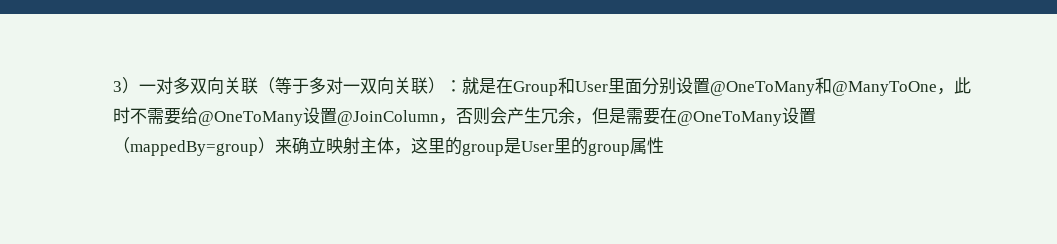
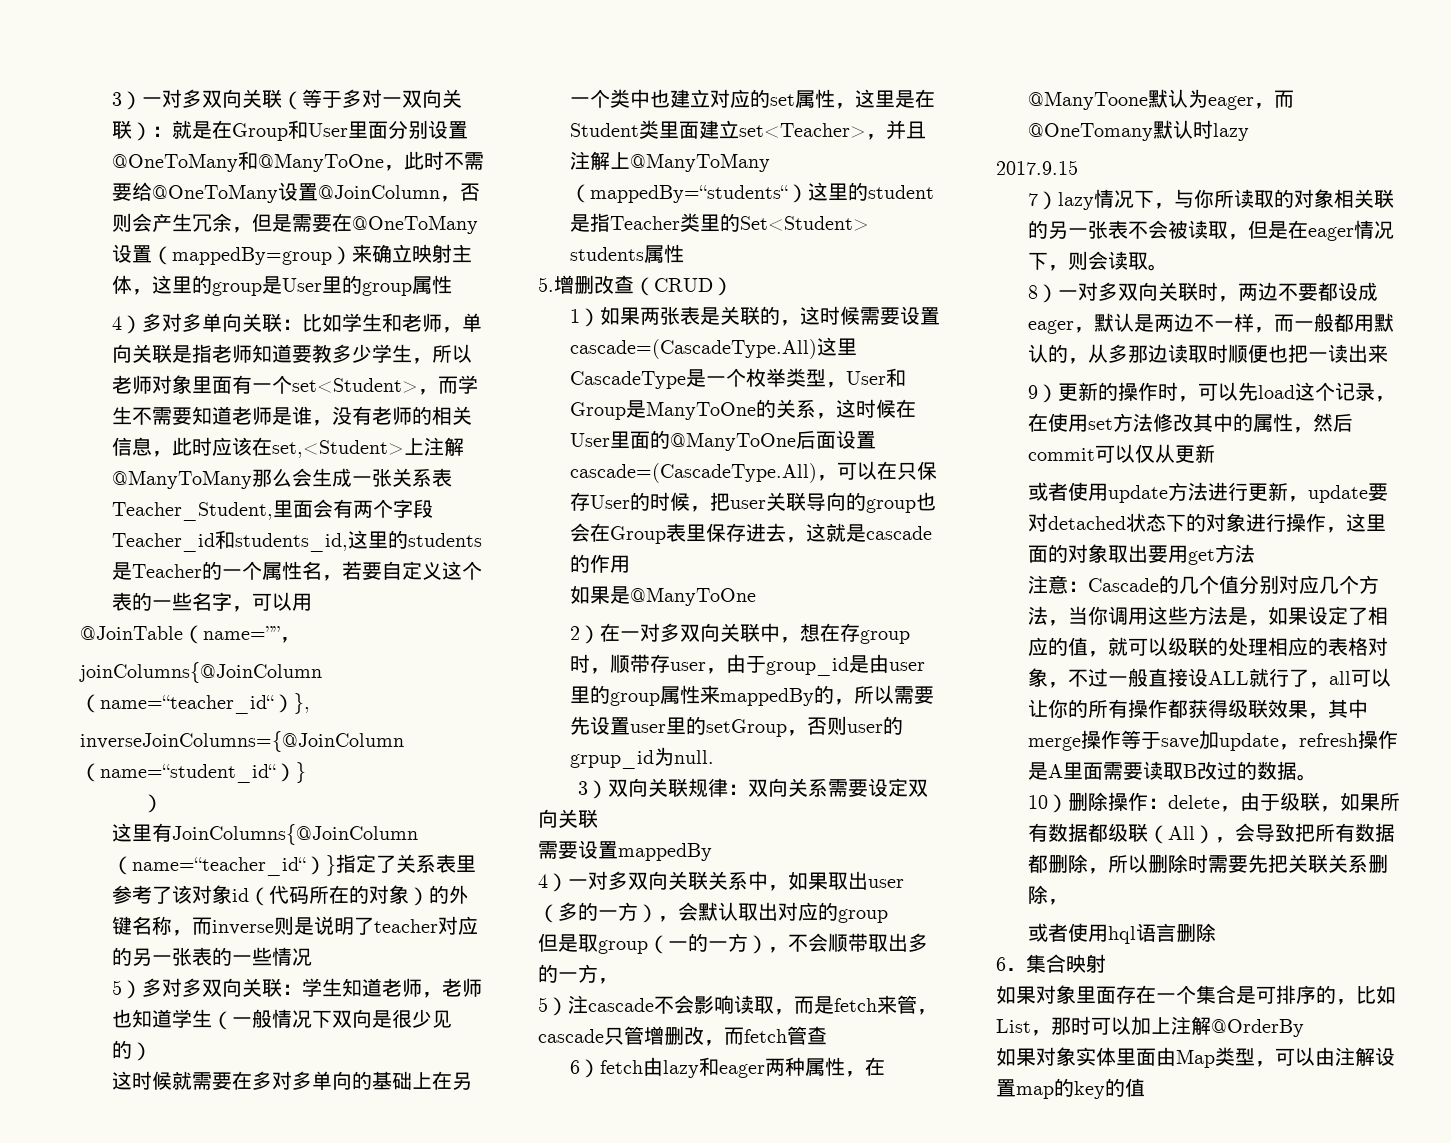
(665, 145) none -> [111,313,482,334] [111,344,472,364] [111,375,478,395] [111,406,472,426] [111,437,464,458] [111,468,452,489] [111,499,433,521] [111,530,482,552] [111,561,482,581] [111,592,312,612] [80,625,300,644] [79,662,322,683] [80,693,310,714] [80,731,404,752] [80,762,306,783] [143,794,164,813] [111,823,418,845] [111,854,476,876] [111,885,469,906] [111,916,478,936] [111,947,312,966] [111,978,482,999] [111,1009,452,1030] [111,1040,152,1061] [111,1071,472,1090] [569,89,935,109] [569,120,926,140] [569,151,770,172] [569,182,934,203] [569,213,869,232] [569,244,684,263] [538,275,733,296] [569,306,940,327] [569,337,857,359] [569,368,906,389] [569,399,916,420] [569,430,876,451] [569,461,937,483] [569,492,936,513] [569,523,932,544] [569,554,630,573] [569,585,756,606] [569,623,910,644] [569,654,925,676] [569,685,934,706] [569,716,903,737] [569,747,714,769] [577,778,928,799] [538,809,598,828] [538,840,712,861] [538,871,904,892] [538,902,888,923] [538,933,928,954] [538,964,618,984] [538,995,937,1016] [538,1026,827,1046] [569,1057,885,1078] [1027,89,1294,110] [1027,120,1249,141] [996,160,1078,175] [1027,189,1394,210] [1027,220,1394,241] [1027,251,1168,271] [1027,282,1378,303] [1027,313,1394,334] [1027,344,1388,364] [1027,382,1395,403] [1027,413,1353,433] [1027,444,1215,463] [1027,482,1388,503] [1027,513,1386,533] [1027,544,1255,565] [1027,575,1379,594] [1027,606,1388,626] [1027,637,1388,657] [1027,668,1391,688] [1027,699,1368,719] [1027,730,1398,751] [1027,761,1317,781] [1027,792,1400,813] [1027,823,1395,844] [1027,854,1388,874] [1027,885,1068,905] [1027,923,1216,944] [996,954,1106,973] [996,985,1396,1005] [996,1016,1304,1037] [996,1047,1395,1068] [996,1078,1145,1099] // 4）多对多单向关联：比如学生和老师，单向关联是指老师知道要教多少学生，所以老师对象里面有一个set<Student>，而学生不需要知道老师是谁，没有老师的相关信息，此时应该在set,<Student>上注解@ManyToMany那么会生成一张关系表Teacher_Student,里面会有两个字段Teacher_id和students_id,这里的students是Teacher的一个属性名，若要自定义这个表的一些名字，可以用 // @JoinTable（name=””， // joinColumns{@JoinColumn（name=“teacher_id“）}, // inverseJoinColumns={@JoinColumn（name=“student_id“）} // ） // 这里有JoinColumns{@JoinColumn（name=“teacher_id“）}指定了关系表里参考了该对象id（代码所在的对象）的外键名称，而inverse则是说明了teacher对应的另一张表的一些情况 // 5）多对多双向关联：学生知道老师，老师也知道学生（一般情况下双向是很少见的） // 这时候就需要在多对多单向的基础上在另一个类中也建立对应的set属性，这里是在Student类里面建立set<Teacher>，并且注解上@ManyToMany（mappedBy=“students“）这里的student是指Teacher类里的Set<Student> students属性 // 5.增删改查（CRUD） // 1）如果两张表是关联的，这时候需要设置cascade=(CascadeType.All)这里CascadeType是一个枚举类型，User和Group是ManyToOne的关系，这时候在User里面的@ManyToOne后面设置cascade=(CascadeType.All)，可以在只保存User的时候，把user关联导向的group也会在Group表里保存进去，这就是cascade的作用 // 如果是@ManyToOne // 2）在一对多双向关联中，想在存group时，顺带存user，由于group_id是由user里的group属性来mappedBy的，所以需要先设置user里的setGroup，否则user的grpup_id为null. // 3）双向关联规律：双向关系需要设定双向关联 // 需要设置mappedBy // 4）一对多双向关联关系中，如果取出user（多的一方），会默认取出对应的group // 但是取group（一的一方），不会顺带取出多的一方， // 5）注cascade不会影响读取，而是fetch来管，cascade只管增删改，而fetch管查 // 6）fetch由lazy和eager两种属性，在@ManyToone默认为eager，而@OneTomany默认时lazy // 2017.9.15 // 7）lazy情况下，与你所读取的对象相关联的另一张表不会被读取，但是在eager情况下，则会读取。 // 8）一对多双向关联时，两边不要都设成eager，默认是两边不一样，而一般都用默认的，从多那边读取时顺便也把一读出来 // 9）更新的操作时，可以先load这个记录，在使用set方法修改其中的属性，然后commit可以仅从更新 // 或者使用update方法进行更新，update要对detached状态下的对象进行操作，这里面的对象取出要用get方法 // 注意：Cascade的几个值分别对应几个方法，当你调用这些方法是，如果设定了相应的值，就可以级联的处理相应的表格对象，不过一般直接设ALL就行了，all可以让你的所有操作都获得级联效果，其中merge操作等于save加update，refresh操作是A里面需要读取B改过的数据。 // 10）删除操作：delete，由于级联，如果所有数据都级联（All），会导致把所有数据都删除，所以删除时需要先把关联关系删除， // 或者使用hql语言删除 // 6．集合映射 // 如果对象里面存在一个集合是可排序的，比如List，那时可以加上注解@OrderBy // 如果对象实体里面由Map类型，可以由注解设置map的key的值

